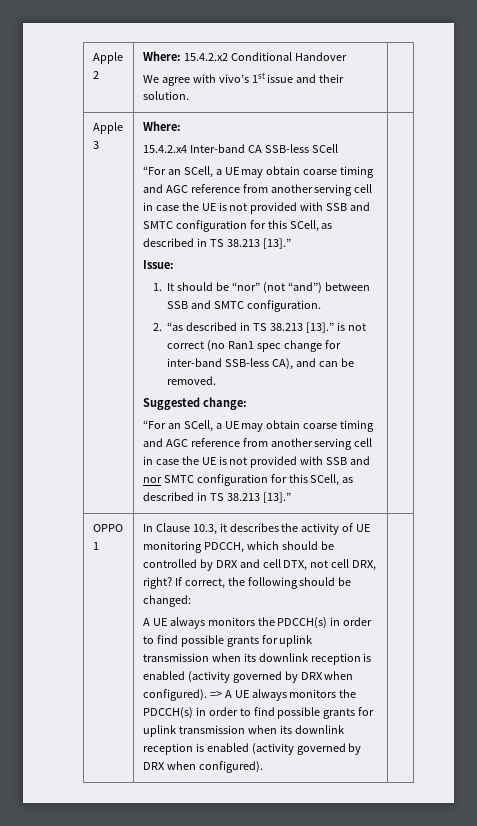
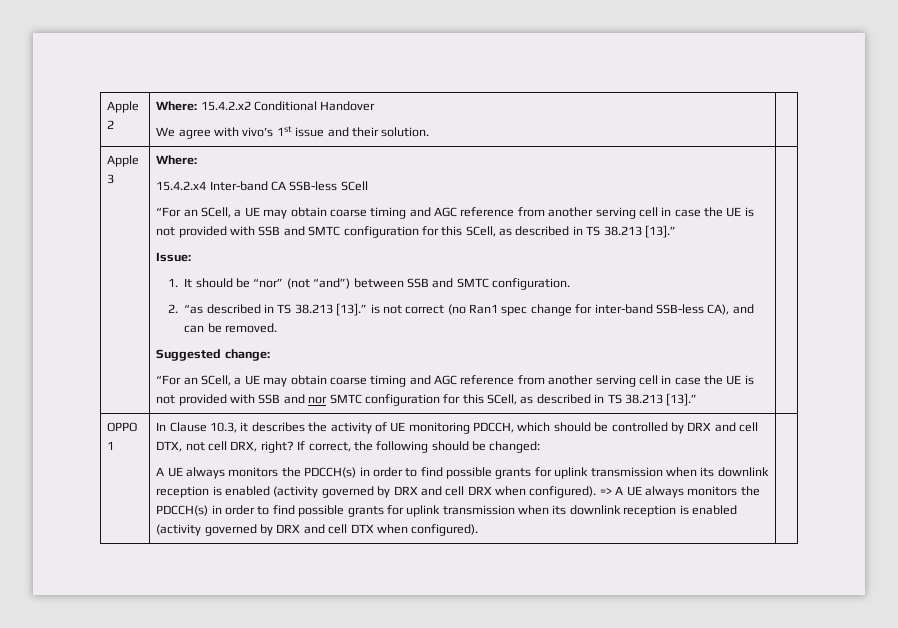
(323, 676) none -> [420,486,492,496] and cell DRX
(165, 766) none -> [303,524,374,534] and cell DTX

